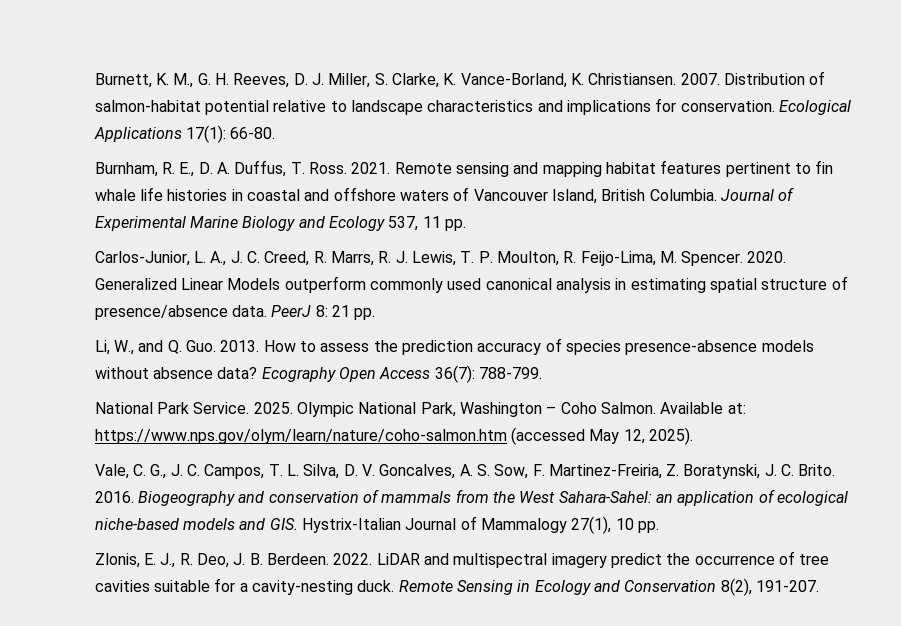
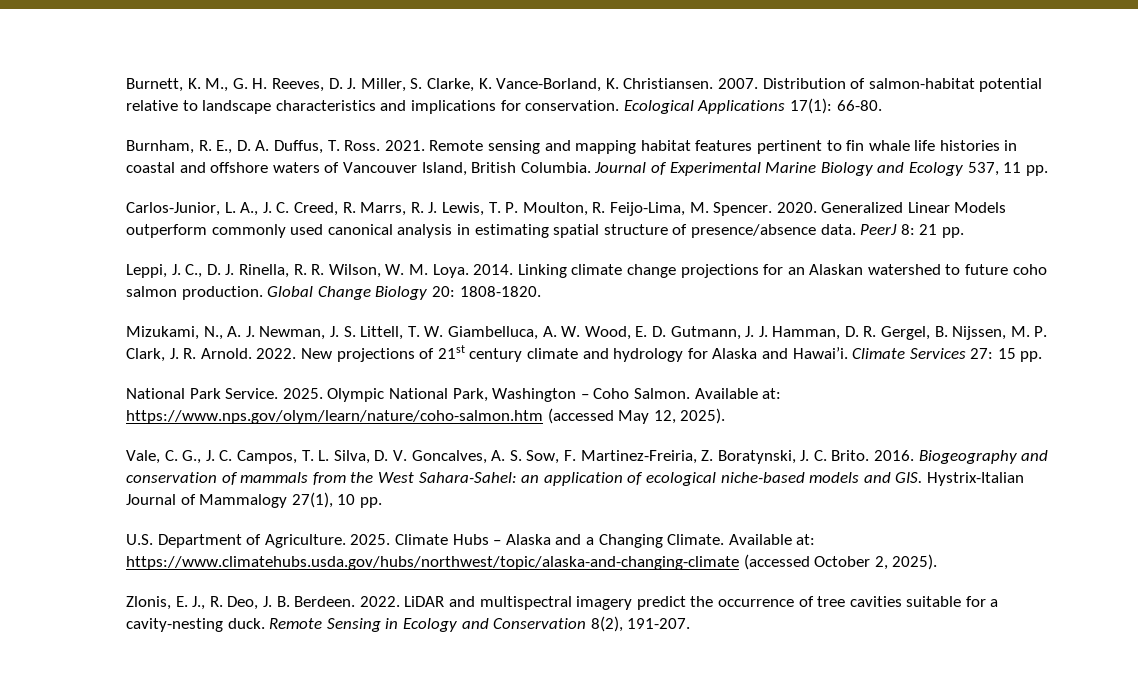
[94,338,814,355] [94,365,542,383] Li, W., and Q. Guo. 2013. How to assess the prediction accuracy of species presence-absence models without absence data? Ecography Open Access 36(7): 788-799. -> [126,264,1047,278] [126,286,541,300] [126,326,1048,340] [126,345,1043,362] Leppi, J. C., D. J. Rinella, R. R. Wilson, W. M. Loya. 2014. Linking climate change projections for an Alaskan watershed to future coho salmon production. Global Change Biology 20: 1808-1820. // Mizukami, N., A. J. Newman, J. S. Littell, T. W. Giambelluca, A. W. Wood, E. D. Gutmann, J. J. Hamman, D. R. Gergel, B. Nijssen, M. P. Clark, J. R. Arnold. 2022. New projections of 21st century climate and hydrology for Alaska and Hawai’i. Climate Services 27: 15 pp.
(659, 527) none -> [126,534,816,548] [126,554,938,570] // U.S. Department of Agriculture. 2025. Climate Hubs – Alaska and a Changing Climate. Available at: https://www.climatehubs.usda.gov/hubs/northwest/topic/alaska-and-changing-climate (accessed October 2, 2025).

